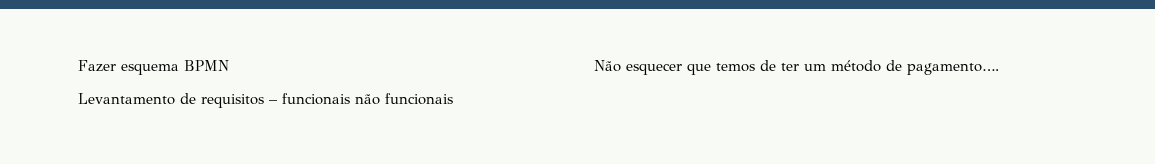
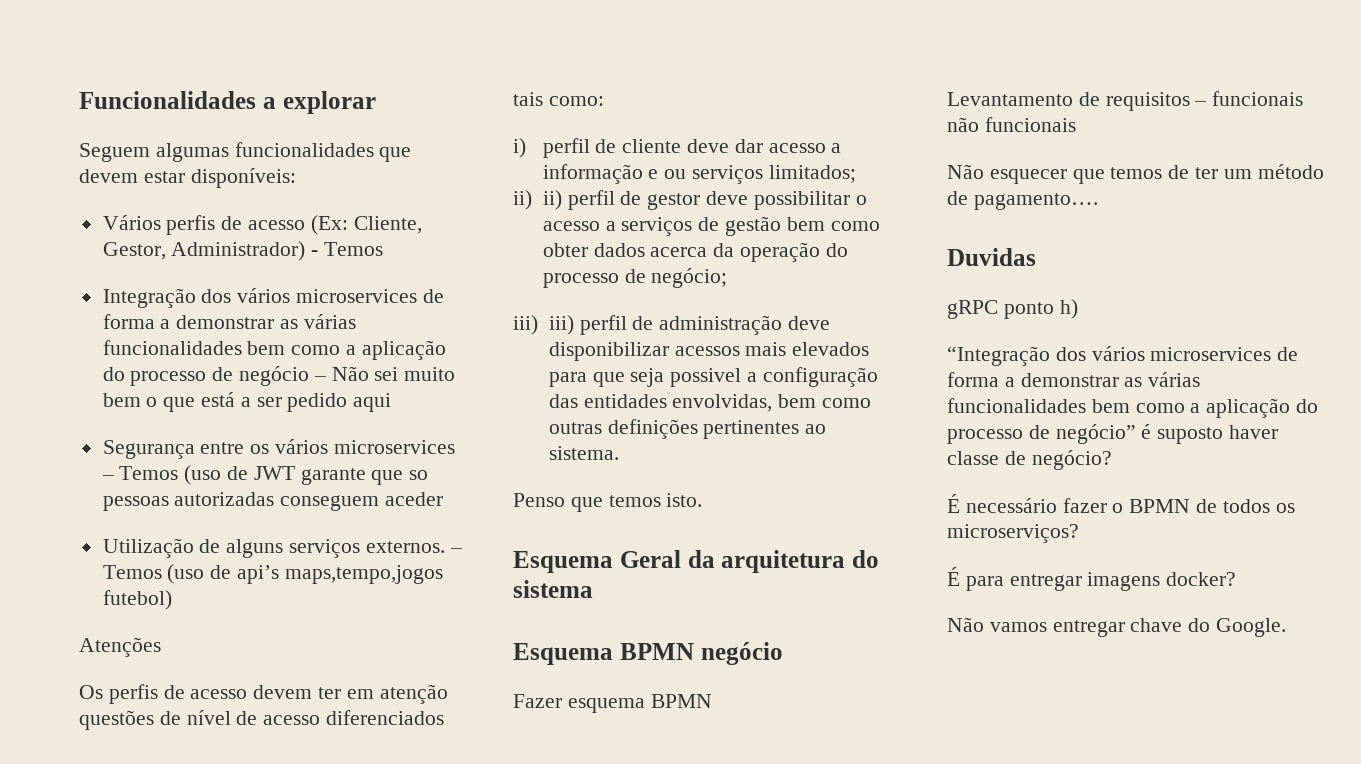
(78, 66) none -> [79,91,376,114] [79,142,412,162] [79,168,296,188] [102,215,422,235] [102,241,384,261] [102,288,444,308] [102,314,356,329] [102,340,446,360] [102,366,456,386] [102,392,392,412] [102,439,455,459] [101,465,429,485] [102,492,444,511] [102,538,462,558] [102,564,443,584] [102,590,172,610] [79,637,161,657] [79,684,448,704] [79,710,445,730] [513,92,604,106] [513,138,842,158] [542,164,856,184] [513,190,867,210] [542,216,880,236] [542,242,848,262] [542,268,728,288] [513,315,830,335] [548,342,870,361] [548,367,878,387] [548,394,871,412] [548,419,827,439] [548,446,619,460] [513,493,703,512] [513,550,879,573] [513,580,593,598] [513,642,783,665] Funcionalidades a explorar // Seguem algumas funcionalidades que devem estar disponíveis: // Vários perfis de acesso (Ex: Cliente, Gestor, Administrador) - Temos // Integração dos vários microservices de forma a demonstrar as várias funcionalidades bem como a aplicação do processo de negócio – Não sei muito bem o que está a ser pedido aqui // Segurança entre os vários microservices – Temos (uso de JWT garante que so pessoas autorizadas conseguem aceder // Utilização de alguns serviços externos. – Temos (uso de api’s maps,tempo,jogos futebol) // Atenções // Os perfis de acesso devem ter em atenção questões de nível de acesso diferenciados tais como: // i) perfil de cliente deve dar acesso a informação e ou serviços limitados; // ii) ii) perfil de gestor deve possibilitar o acesso a serviços de gestão bem como obter dados acerca da operação do processo de negócio; // iii) iii) perfil de administração deve disponibilizar acessos mais elevados para que seja possivel a configuração das entidades envolvidas, bem como outras definições pertinentes ao sistema. // Penso que temos isto. // Esquema Geral da arquitetura do sistema // Esquema BPMN negócio //
(999, 69) none -> [947,248,1036,266] [947,299,1078,319] [947,346,1299,366] [947,372,1201,387] [947,398,1319,418] [947,424,1279,444] [947,450,1112,470] [947,494,1295,513] [947,524,1079,543] [947,567,1237,591] [947,617,1287,637] // Duvidas // gRPC ponto h) // “Integração dos vários microservices de forma a demonstrar as várias funcionalidades bem como a aplicação do processo de negócio” é suposto haver classe de negócio? // É necessário fazer o BPMN de todos os microserviços? // É para entregar imagens docker? // Não vamos entregar chave do Google.

